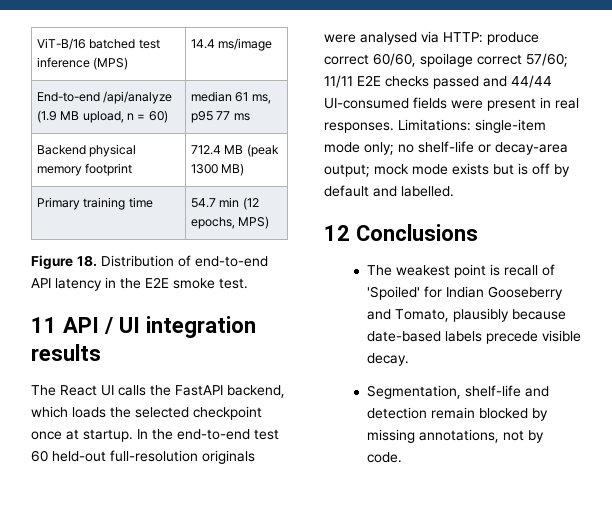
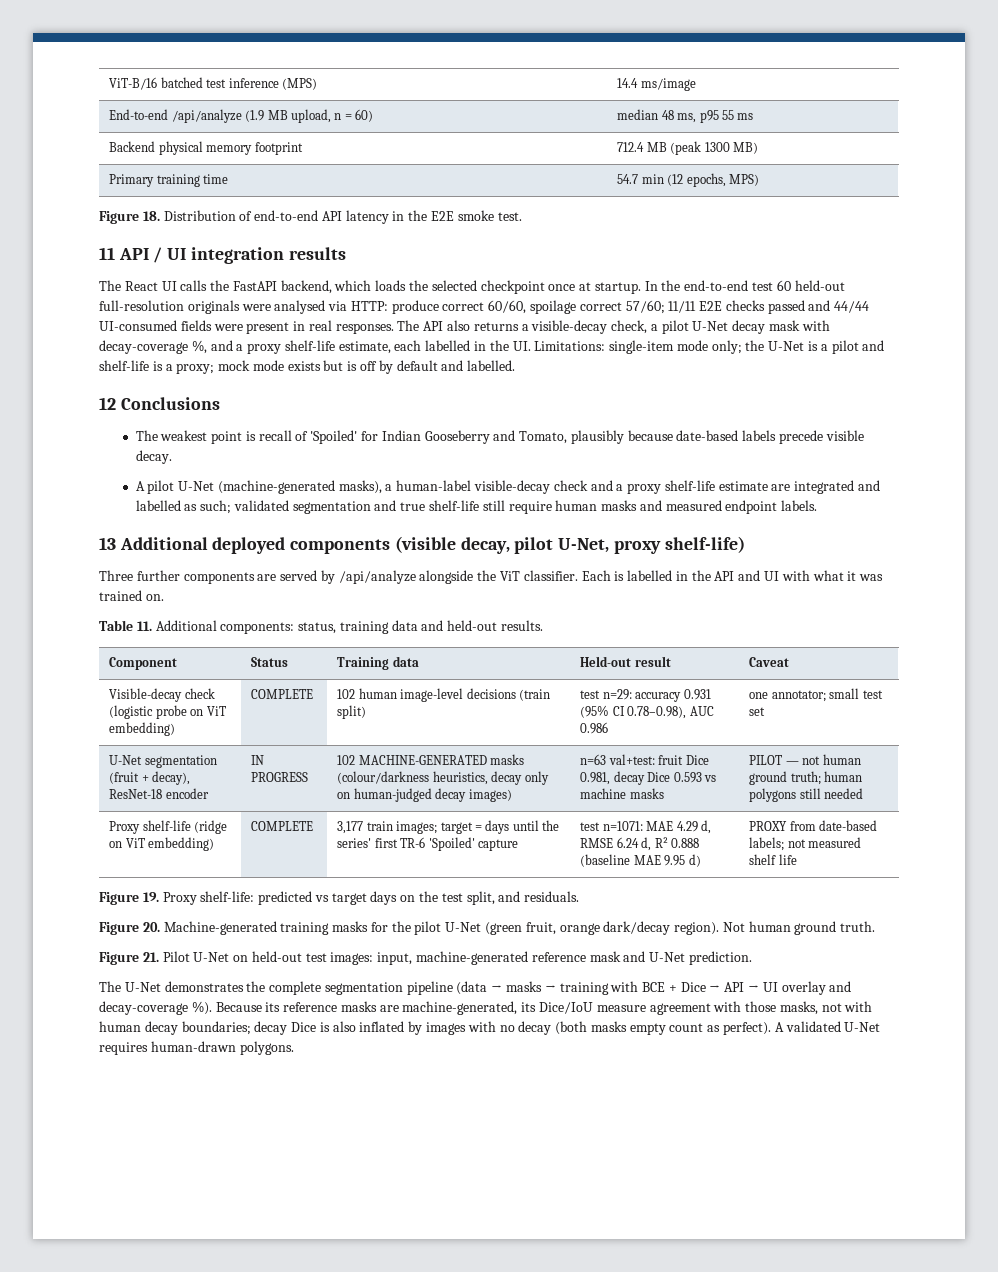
[235,92,249,102] 61 -> [661,110,674,120] 48
[216,111,231,120] 77 -> [721,110,734,120] 55
[398,119,546,133] [324,141,568,155] [324,164,370,177] Limitations: single-item mode only; no shelf-life or decay-area output; -> [397,320,830,334] [99,340,885,354] [99,360,215,374] The API also returns a visible-decay check, a pilot U-Net decay mask with decay-coverage %, and a proxy shelf-life estimate, each labelled in the UI. Limitations: single-item mode only; the U-Net is a pilot and shelf-life is a proxy;
[366,385,549,399] [366,407,548,421] [366,429,544,443] [366,452,402,463] Segmentation, shelf-life and detection remain blocked by missing annotations, not by code. -> [135,480,881,494] [135,500,818,514] [99,536,745,554] [99,570,884,584] [99,590,164,601] [99,620,544,634] [109,657,178,670] [251,657,289,667] [337,656,419,670] [580,656,671,667] [749,657,790,667] [109,688,215,702] [109,705,226,719] [109,722,176,736] [251,689,314,699] [337,688,550,702] [337,705,367,719] [580,689,711,702] [580,705,714,719] [580,722,609,734] [749,688,883,702] [749,707,766,716] [109,755,217,768] [109,771,191,785] [109,788,209,799] [251,755,265,765] [251,772,309,782] [337,754,525,765] [337,771,549,785] [337,788,512,802] [580,754,709,765] [580,771,716,785] [580,788,664,799] [749,754,861,765] [749,771,863,785] [749,788,864,802] [109,820,228,834] [109,837,215,851] [251,821,314,831] [337,820,560,834] [337,837,518,851] [580,820,711,834] [580,837,699,851] [580,854,701,867] [749,820,878,831] [749,837,862,851] [749,854,797,865] [99,891,580,905] [99,921,876,935] [99,951,752,965] [99,981,852,995] [99,1001,873,1015] [99,1021,881,1035] [99,1041,294,1055] A pilot U-Net (machine-generated masks), a human-label visible-decay check and a proxy shelf-life estimate are integrated and labelled as such; validated segmentation and true shelf-life still require human masks and measured endpoint labels. // 13 Additional deployed components (visible decay, pilot U-Net, proxy shelf-life) // Three further components are served by /api/analyze alongside the ViT classifier. Each is labelled in the API and UI with what it was trained on. // Table 11. Additional components: status, training data and held-out results. // Component | Status | Training data | Held-out result | Caveat // Visible-decay check (logistic probe on ViT embedding) | COMPLETE | 102 human image-level decisions (train split) | test n=29: accuracy 0.931 (95% CI 0.78–0.98), AUC 0.986 | one annotator; small test set // U-Net segmentation (fruit + decay), ResNet-18 encoder | IN PROGRESS | 102 MACHINE-GENERATED masks (colour/darkness heuristics, decay only on human-judged decay images) | n=63 val+test: fruit Dice 0.981, decay Dice 0.593 vs machine masks | PILOT — not human ground truth; human polygons still needed // Proxy shelf-life (ridge on ViT embedding) | COMPLETE | 3,177 train images; target = days until the series' first TR-6 'Spoiled' capture | test n=1071: MAE 4.29 d, RMSE 6.24 d, R² 0.888 (baseline MAE 9.95 d) | PROXY from date-based labels; not measured shelf life // Figure 19. Proxy shelf-life: predicted vs target days on the test split, and residuals. // Figure 20. Machine-generated training masks for the pilot U-Net (green fruit, orange dark/decay region). Not human ground truth. // Figure 21. Pilot U-Net on held-out test images: input, machine-generated reference mask and U-Net prediction. // The U-Net demonstrates the complete segmentation pipeline (data → masks → training with BCE + Dice → API → UI overlay and decay-coverage %). Because its reference masks are machine-generated, its Dice/IoU measure agreement with those masks, not with human decay boundaries; decay Dice is also inflated by images with no decay (both masks empty count as perfect). A validated U-Net requires human-drawn polygons.

